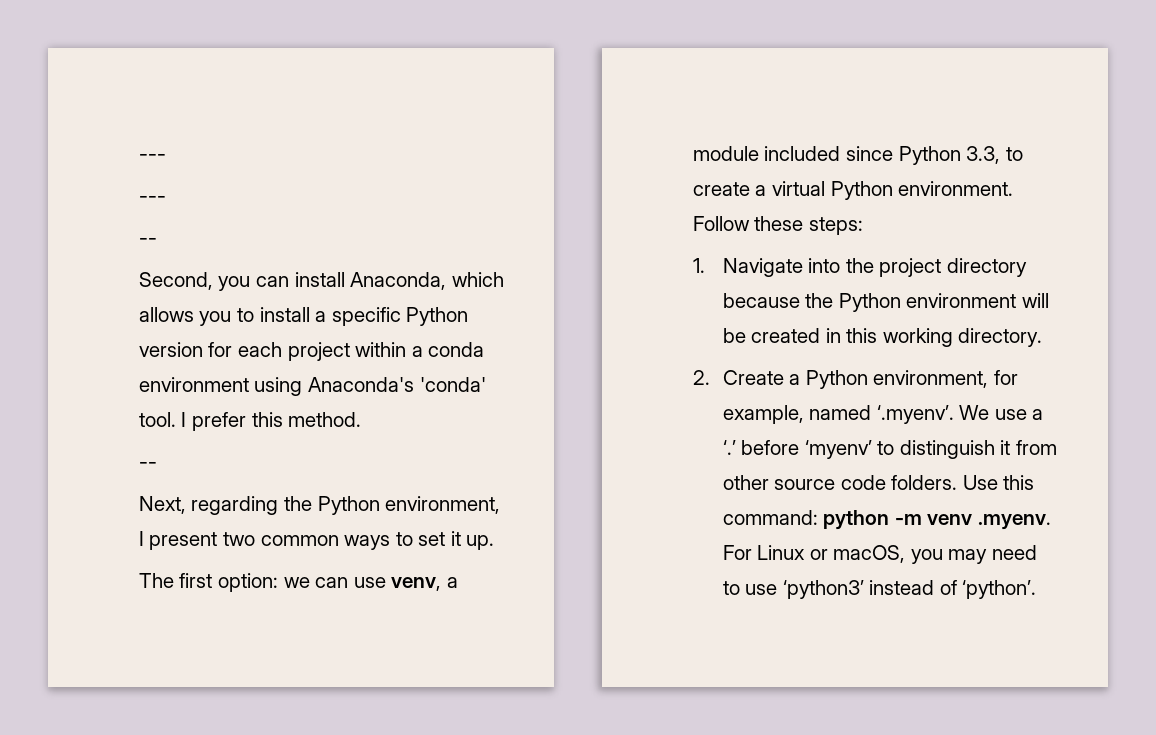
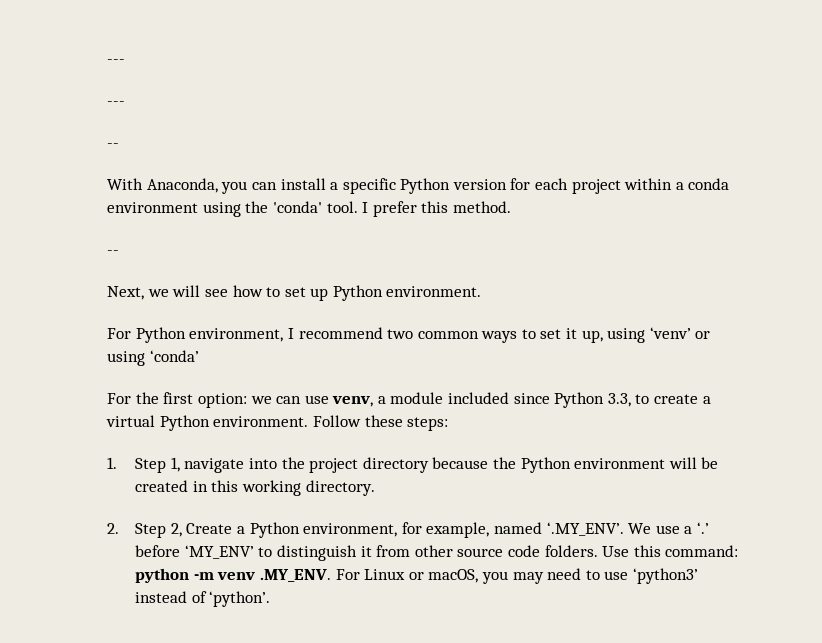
[138,272,213,290] Second, -> [107,178,218,193] With Anaconda,
[350,272,504,290] [138,307,310,326] Anaconda, which allows you to install -> (326, 184) none
[307,377,414,392] Anaconda's -> [245,201,269,213] the
[191,496,312,515] regarding the -> [147,285,482,301] [107,328,132,339] we will see how to set up Python environment. // For
[149,532,218,550] present -> [298,327,383,339] recommend
[466,535,495,550] [138,573,174,588] up. // The -> [581,327,711,343] [107,350,199,366] [107,392,159,404] up, using ‘venv’ or using ‘conda’ // For the
[722,258,803,277] Navigate -> [135,457,245,473] Step 1, navigate
(710, 377) none -> [135,523,182,538] Step 2,
[876,405,954,424] ‘.myenv’. -> [546,522,624,536] ‘.MY_ENV’.
[804,440,872,459] ‘myenv’ -> [184,545,254,559] ‘MY_ENV’
[977,514,1051,530] .myenv. -> [260,569,332,582] .MY_ENV.

